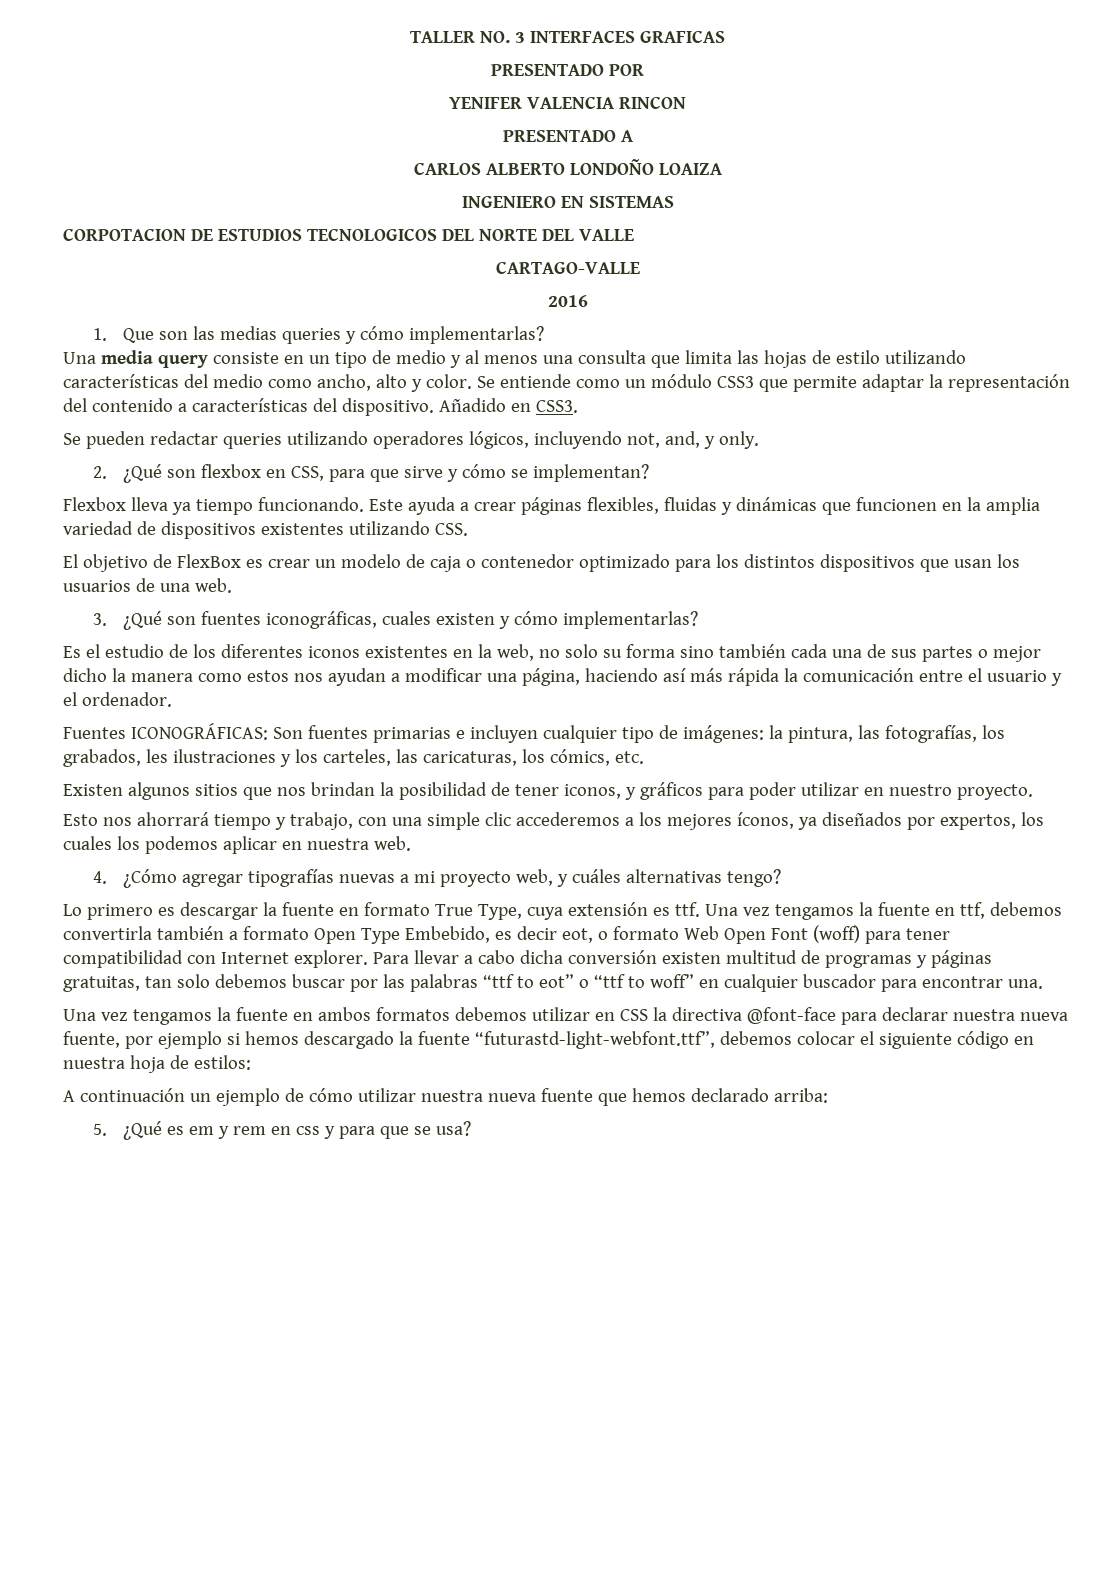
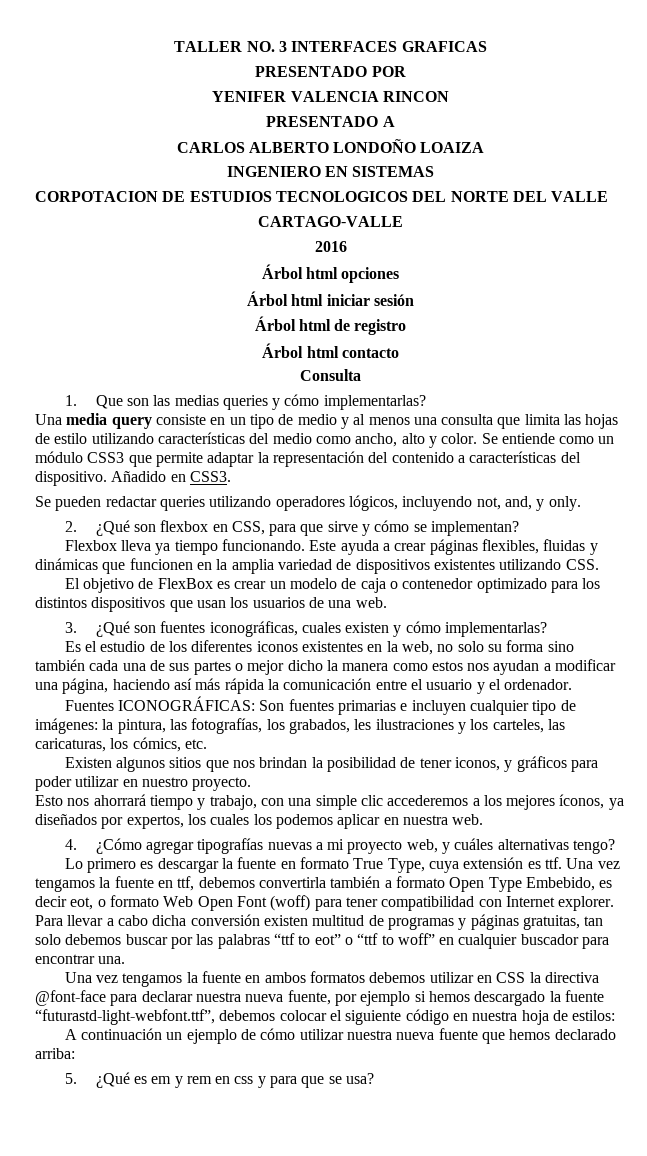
(588, 301) none -> [261,264,400,283] [247,291,414,306] [254,316,407,335] [262,343,399,358] [300,369,361,381] // Árbol html opciones // Árbol html iniciar sesión // Árbol html de registro // Árbol html contacto // Consulta

